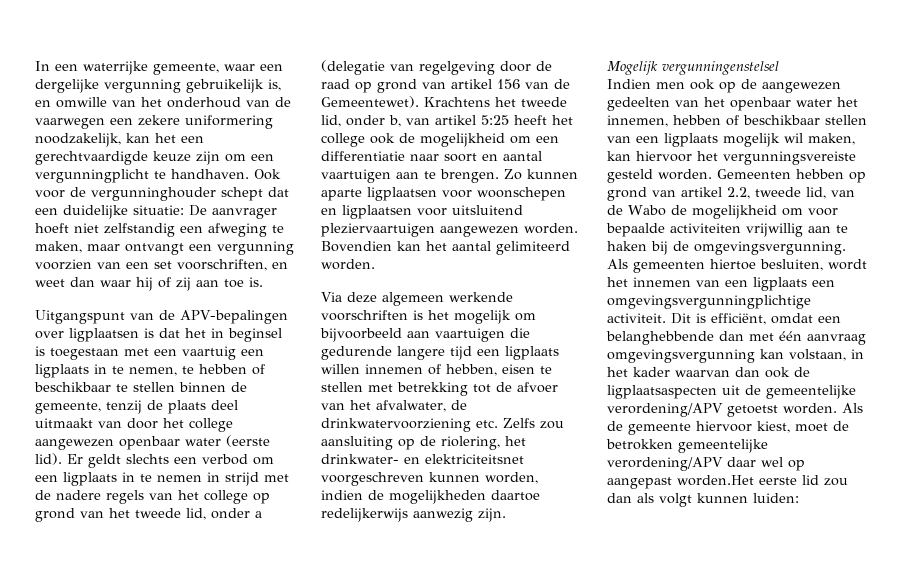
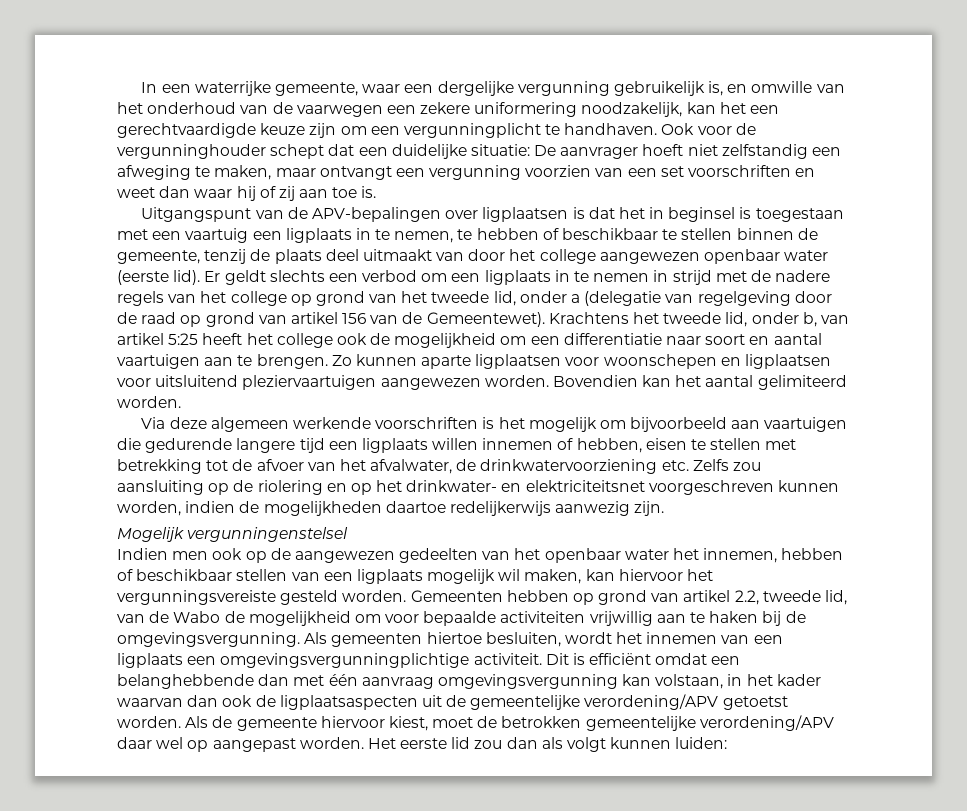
[177,259,267,271] voorschriften, -> [688,165,792,177] voorschriften
[441,436,500,450] riolering, -> [257,480,372,495] riolering en op
[711,313,766,325] efficiënt, -> [589,653,652,665] efficiënt
[677,475,754,486] worden.Het -> [299,737,396,749] worden. Het

